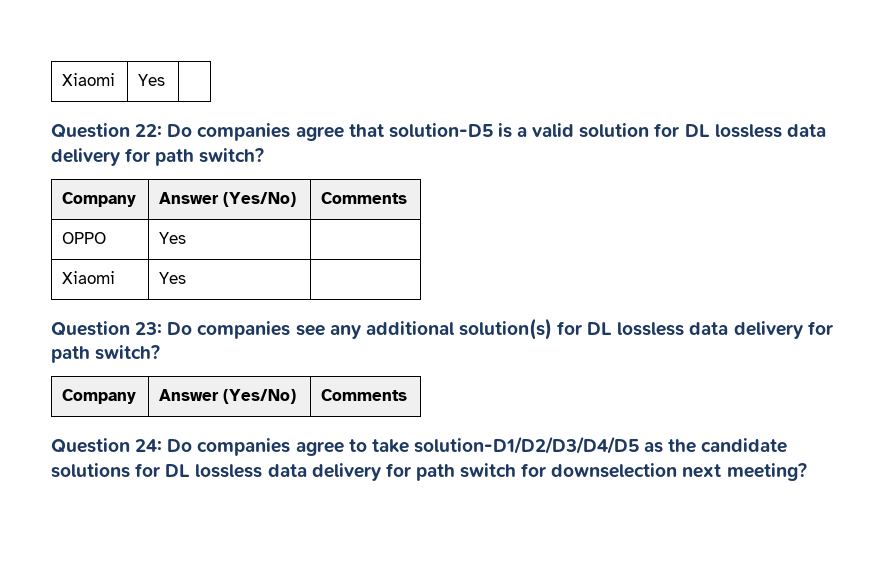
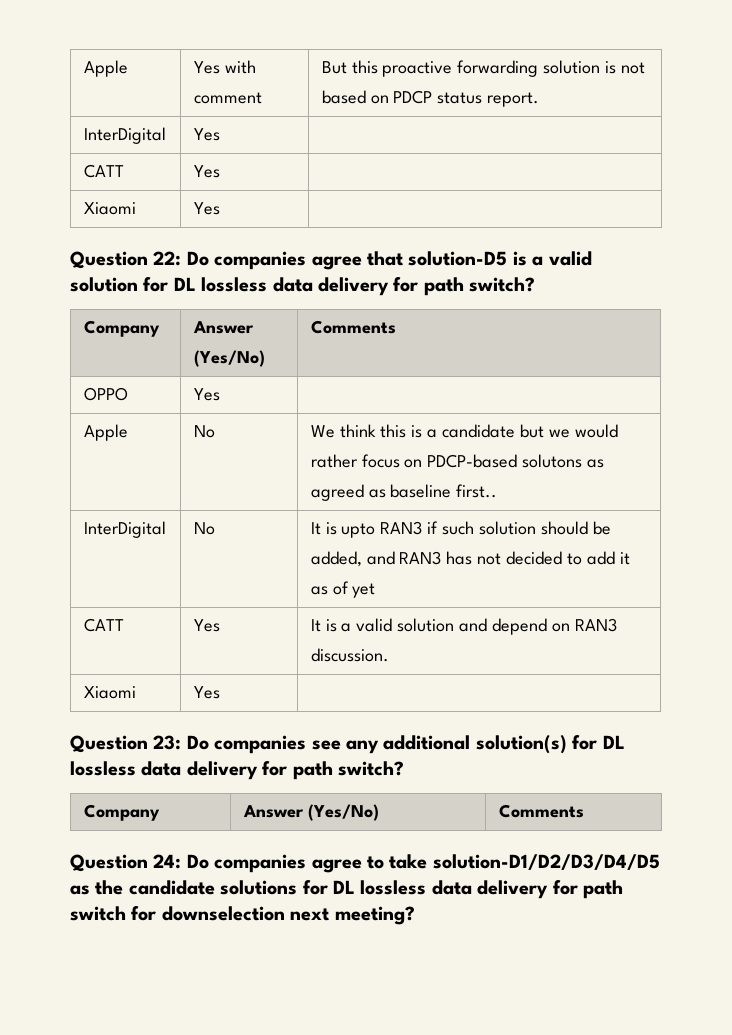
(62, 79) none -> [83,60,128,77] [193,60,256,74] [193,92,262,104] [321,60,645,77] [321,90,540,107] [83,127,166,144] [193,128,220,141] [83,164,124,178] [193,165,220,178] Apple | Yes with comment | But this proactive forwarding solution is not based on PDCP status report. // InterDigital | Yes | // CATT | Yes | //
(187, 238) none -> [83,424,128,441] [193,425,215,438] [310,424,618,438] [310,454,605,468] [310,484,498,501] [83,521,166,538] [193,522,215,535] [310,521,611,538] [310,551,630,567] [310,581,376,598] [83,618,124,632] [193,619,220,632] [310,618,617,635] [310,648,389,662] // Apple | No | We think this is a candidate but we would rather focus on PDCP-based solutons as agreed as baseline first.. // InterDigital | No | It is upto RAN3 if such solution should be added, and RAN3 has not decided to add it as of yet // CATT | Yes | It is a valid solution and depend on RAN3 discussion.

